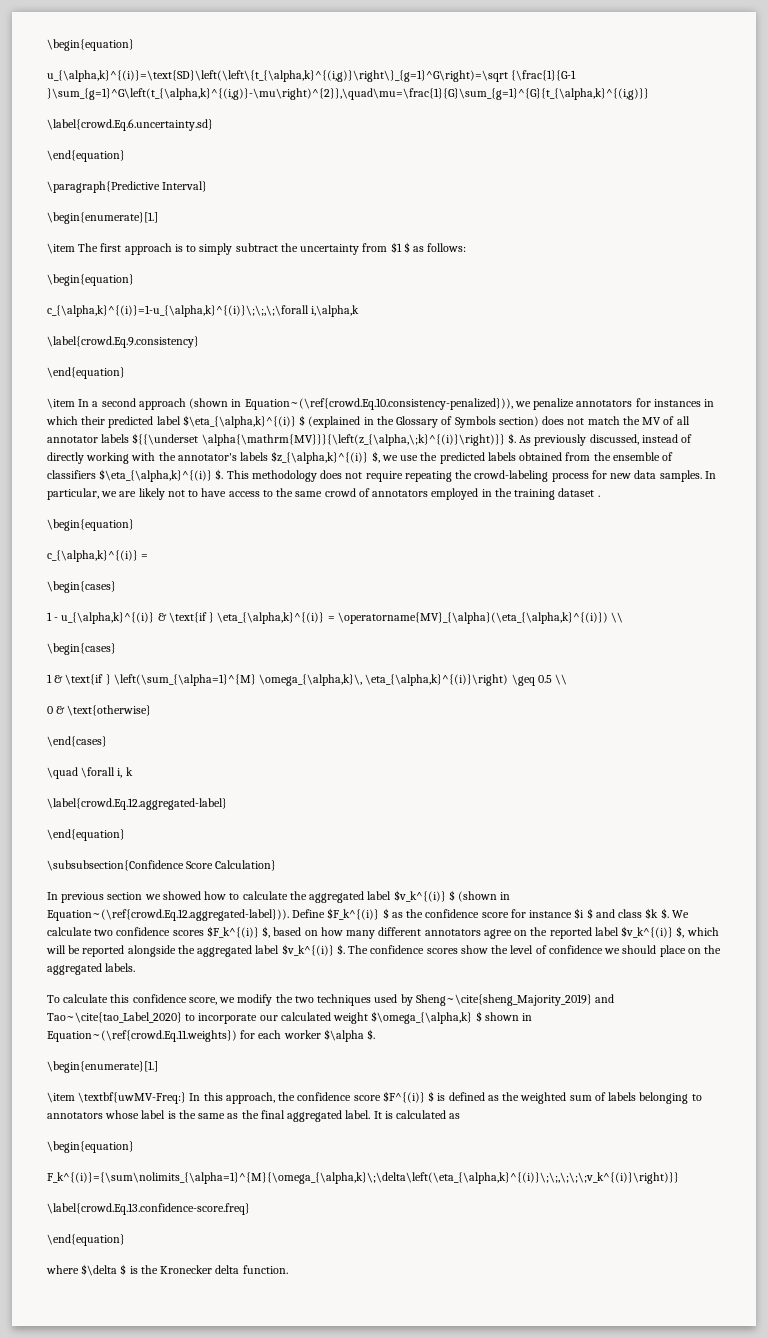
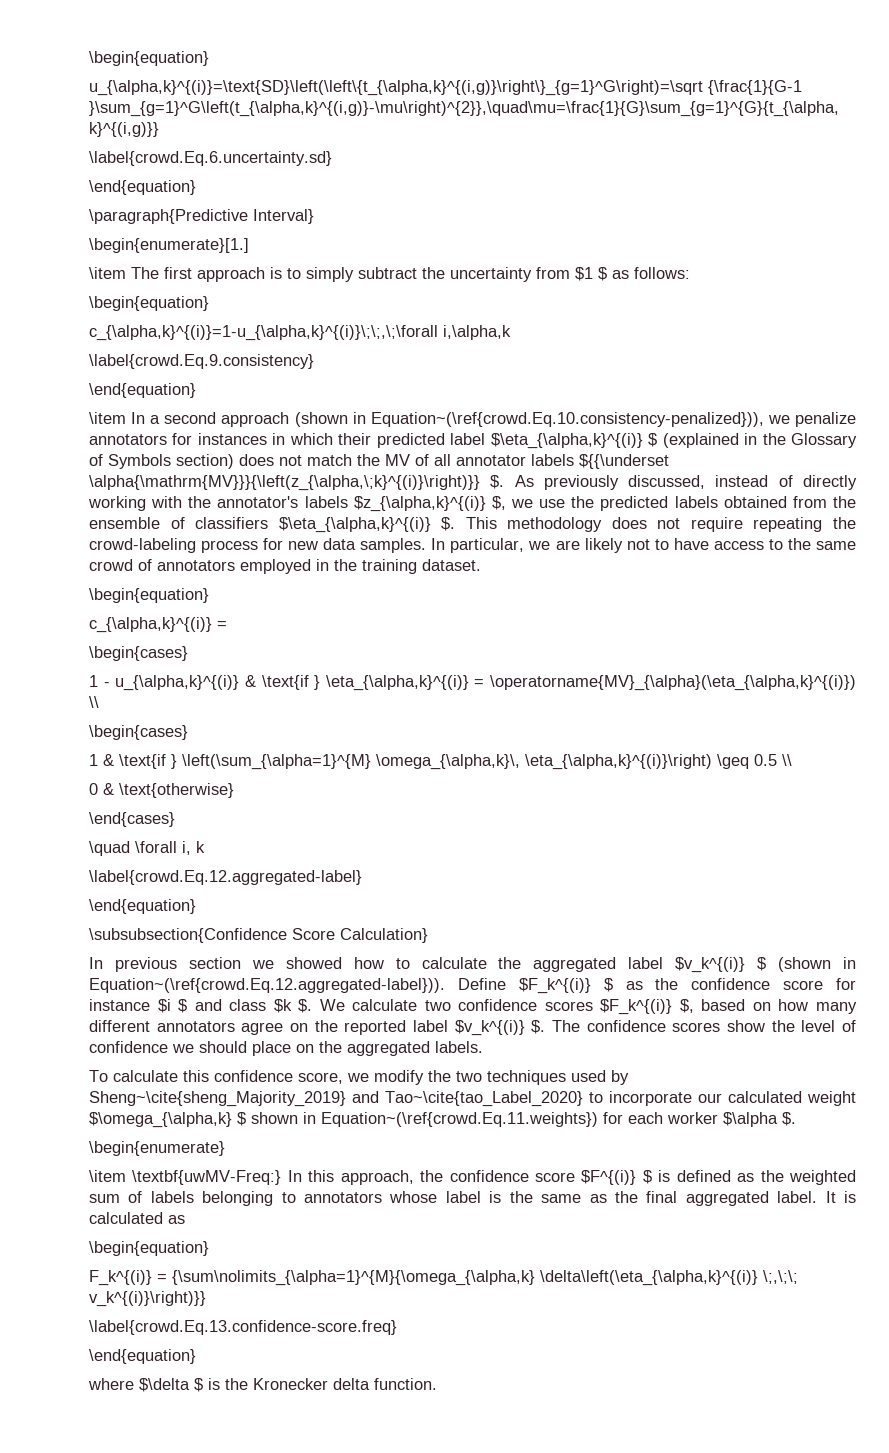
[558,488,600,497] dataset . -> [422,559,481,571] dataset.
[676,926,719,938] [46,944,334,957] $, which will be reported alongside the aggregated label $v_k^{(i)} -> (525, 1028) none
[47,1061,158,1073] \begin{enumerate}[1.] -> [89,1141,225,1156] \begin{enumerate}
[47,1172,679,1184] F_k^{(i)}={\sum\nolimits_{\alpha=1}^{M}{\omega_{\alpha,k}\;\delta\left(\eta_{\alpha,k}^{(i)}\;\;,\;\;\;v_k^{(i)}\right)}} -> [89,1270,798,1286] [89,1291,206,1307] F_k^{(i)} = {\sum\nolimits_{\alpha=1}^{M}{\omega_{\alpha,k} \delta\left(\eta_{\alpha,k}^{(i)} \;,\;\; v_k^{(i)}\right)}}

